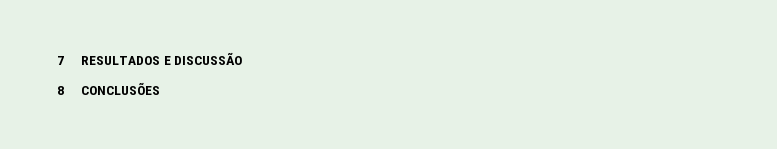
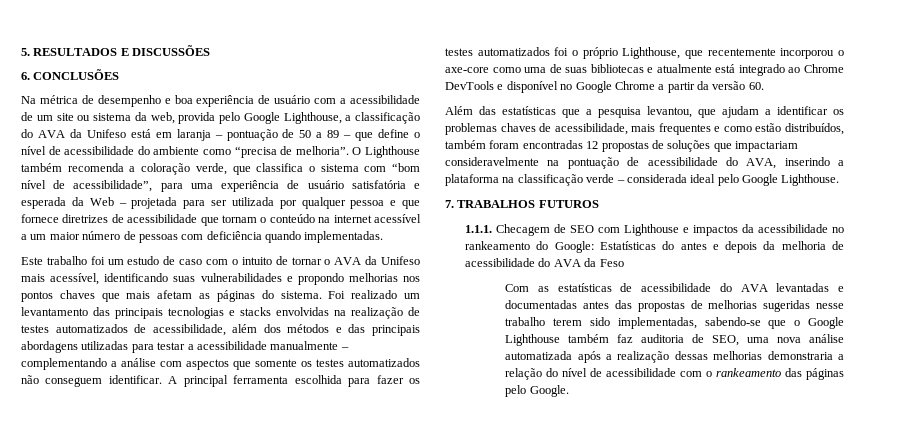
[57,56,64,65] 7 -> [21,48,30,56] 5.
[174,52,243,65] [57,86,64,95] DISCUSSÃO // 8 -> [132,45,211,56] [21,72,30,80] DISCUSSÕES // 6.
(160, 88) none -> [21,95,421,107] [21,112,420,124] [21,129,420,141] [21,146,421,158] [21,163,420,175] [21,180,421,192] [21,197,420,209] [21,214,421,226] [21,231,384,243] [21,256,421,265] [21,273,420,285] [21,290,420,302] [21,307,420,319] [21,324,420,336] [21,341,349,353] [21,358,420,370] [21,375,421,387] [445,47,844,59] [445,64,844,76] [445,81,764,93] [445,106,844,118] [445,123,844,135] [445,140,798,152] [445,157,844,169] [445,174,840,186] [445,200,599,208] [465,224,844,236] [465,241,844,253] [465,258,624,267] [505,283,844,292] [505,300,844,312] [505,317,844,329] [505,334,844,346] [505,351,844,363] [505,368,845,380] [505,385,569,397] // Na métrica de desempenho e boa experiência de usuário com a acessibilidade de um site ou sistema da web, provida pelo Google Lighthouse, a classificação do AVA da Unifeso está em laranja – pontuação de 50 a 89 – que define o nível de acessibilidade do ambiente como “precisa de melhoria”. O Lighthouse também recomenda a coloração verde, que classifica o sistema com “bom nível de acessibilidade”, para uma experiência de usuário satisfatória e esperada da Web – projetada para ser utilizada por qualquer pessoa e que fornece diretrizes de acessibilidade que tornam o conteúdo na internet acessível a um maior número de pessoas com deficiência quando implementadas. // Este trabalho foi um estudo de caso com o intuito de tornar o AVA da Unifeso mais acessível, identificando suas vulnerabilidades e propondo melhorias nos pontos chaves que mais afetam as páginas do sistema. Foi realizado um levantamento das principais tecnologias e stacks envolvidas na realização de testes automatizados de acessibilidade, além dos métodos e das principais abordagens utilizadas para testar a acessibilidade manualmente – complementando a análise com aspectos que somente os testes automatizados não conseguem identificar. A principal ferramenta escolhida para fazer os testes automatizados foi o próprio Lighthouse, que recentemente incorporou o axe-core como uma de suas bibliotecas e atualmente está integrado ao Chrome DevTools e disponível no Google Chrome a partir da versão 60. // Além das estatísticas que a pesquisa levantou, que ajudam a identificar os problemas chaves de acessibilidade, mais frequentes e como estão distribuídos, também foram encontradas 12 propostas de soluções que impactariam consideravelmente na pontuação de acessibilidade do AVA, inserindo a plataforma na classificação verde – considerada ideal pelo Google Lighthouse. // 7. TRABALHOS FUTUROS // 1.1.1. Checagem de SEO com Lighthouse e impactos da acessibilidade no rankeamento do Google: Estatísticas do antes e depois da melhoria de acessibilidade do AVA da Feso // Com as estatísticas de acessibilidade do AVA levantadas e documentadas antes das propostas de melhorias sugeridas nesse trabalho terem sido implementadas, sabendo-se que o Google Lighthouse também faz auditoria de SEO, uma nova análise automatizada após a realização dessas melhorias demonstraria a relação do nível de acessibilidade com o rankeamento das páginas pelo Google.

